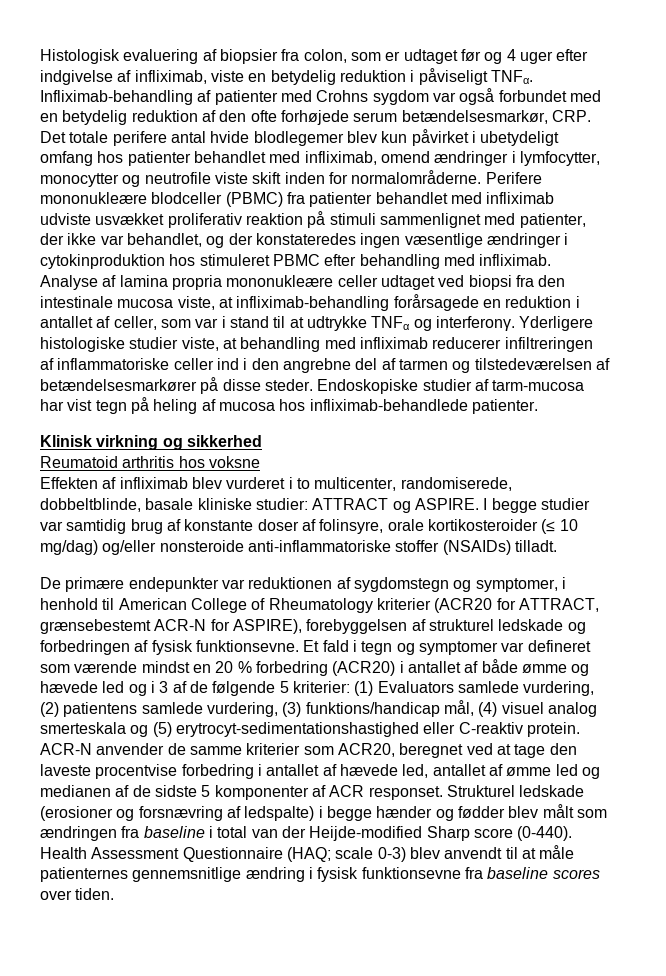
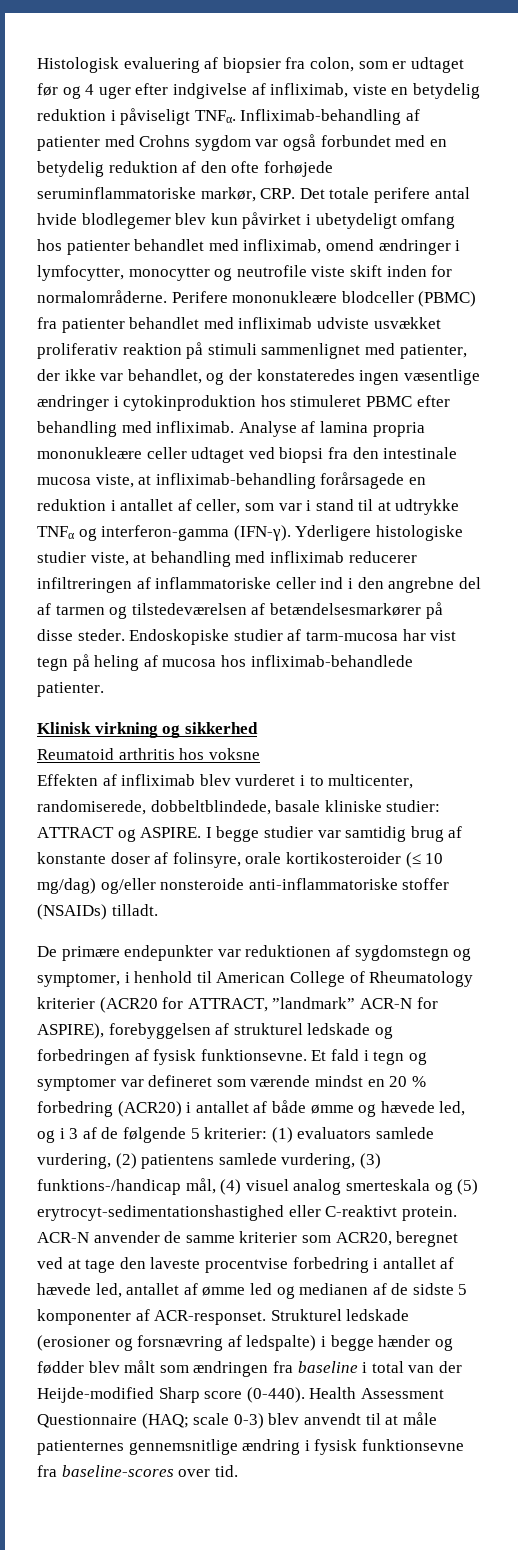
[353,110,548,124] serum betændelsesmarkør, -> [37,187,256,202] seruminflammatoriske markør,
[435,316,515,331] interferonγ. -> [101,525,291,541] interferon-gamma (IFN-γ).
[40,498,141,512] dobbeltblinde, -> [150,800,271,815] dobbeltblindede,
[40,619,151,634] grænsebestemt -> [272,997,356,1009] ”landmark”
[102,681,125,693] led -> [439,1101,466,1116] led,
[377,681,454,693] Evaluators -> [297,1127,372,1139] evaluators
[305,702,440,717] funktions/handicap -> [37,1179,181,1195] funktions-/handicap
[458,722,523,734] C-reaktiv -> [325,1205,398,1217] C-reaktivt
[329,785,443,800] ACR responset. -> [154,1310,267,1325] ACR-responset.
[487,867,600,879] [40,888,115,900] baseline scores over tiden. -> [61,1465,238,1477] baseline-scores over tid.

